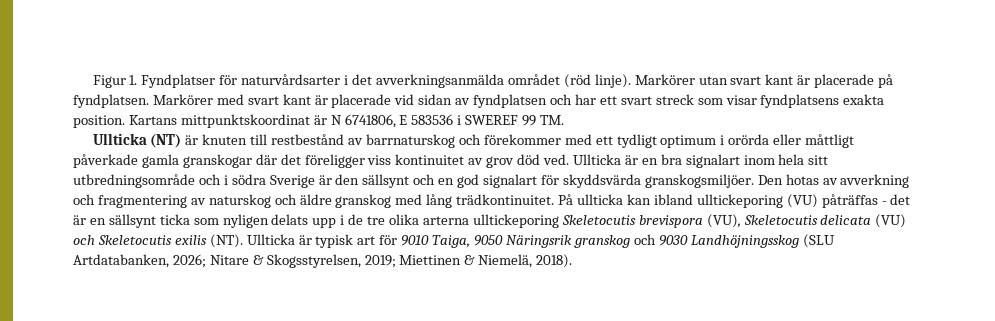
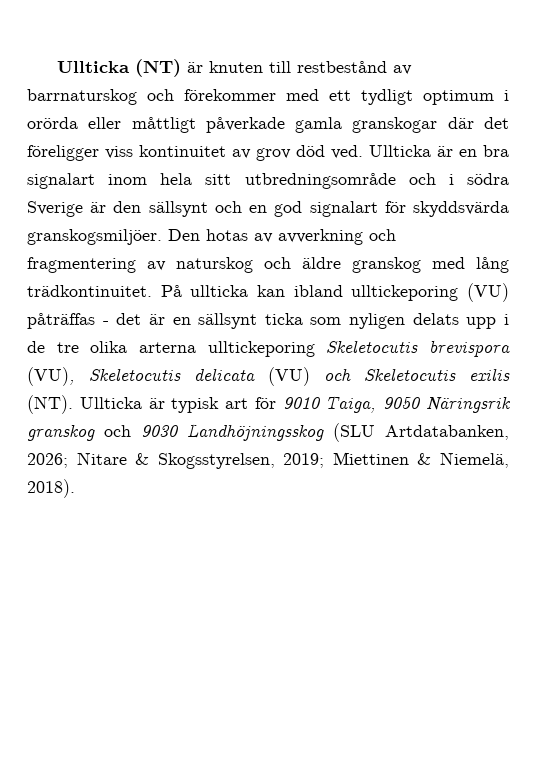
[92,74,894,88] [73,94,885,108] [73,114,565,128] Figur 1. Fyndplatser för naturvårdsarter i det avverkningsanmälda området (röd linje). Markörer utan svart kant är placerade på fyndplatsen. Markörer med svart kant är placerade vid sidan av fyndplatsen och har ett svart streck som visar fyndplatsens exakta position. Kartans mittpunktskoordinat är N 6741806, E 583536 i SWEREF 99 TM. // -> (56, 67) none

